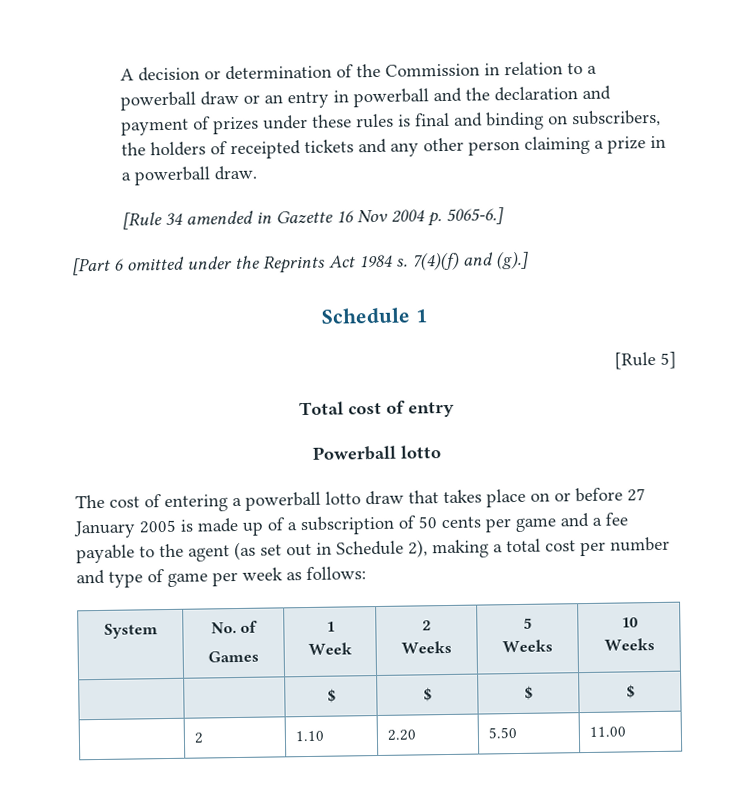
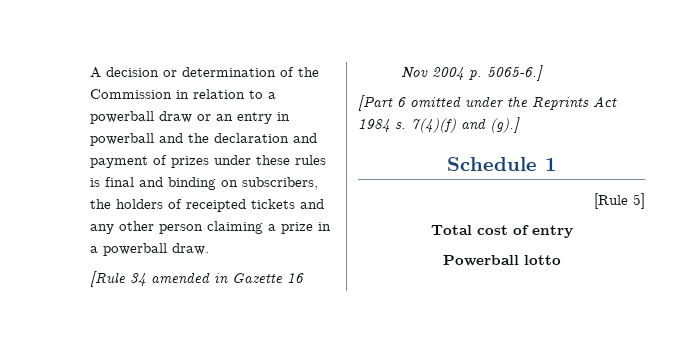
[75,487,646,513] [73,512,628,539] [76,536,670,564] [76,566,366,588] [103,623,158,639] [210,620,259,634] [208,650,259,663] [325,621,335,632] [308,642,352,655] [422,620,431,631] [401,640,452,654] [523,617,532,629] [502,639,553,653] [620,617,638,628] [603,638,655,651] [326,688,336,703] [423,687,432,702] [524,685,533,700] [625,684,635,699] [193,732,204,744] [294,730,324,742] [386,729,416,741] [487,727,517,739] [588,726,626,737] // The cost of entering a powerball lotto draw that takes place on or before 27 January 2005 is made up of a subscription of 50 cents per game and a fee payable to the agent (as set out in Schedule 2), making a total cost per number and type of game per week as follows: // System | No. of // Games | 1 // Week | 2 // Weeks | 5 // Weeks | 10 // Weeks // | | $ | $ | $ | $ // | 2 | 1.10 | 2.20 | 5.50 | 11.00 -> (561, 260) none

